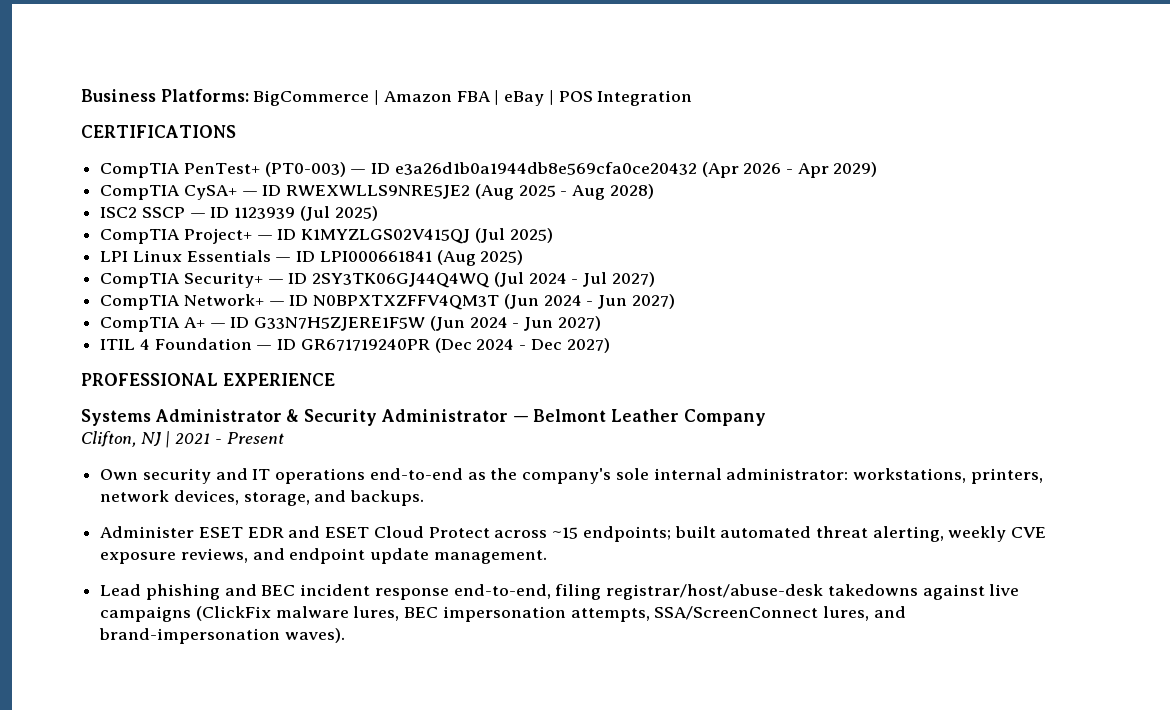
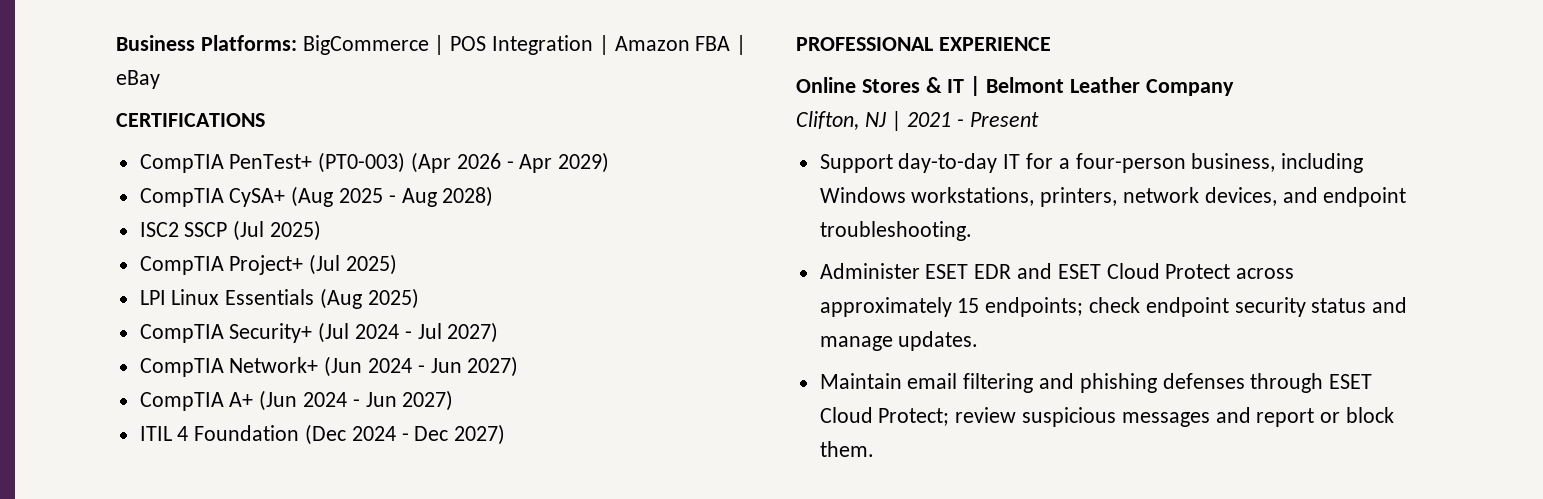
(380, 97) none -> [450,35,609,55] POS Integration |
[548,90,693,106] | POS Integration -> (160, 79) none
[350,162,697,175] — ID e3a26d1b0a1944db8e569cfa0ce20432 -> (406, 162) none
[241,185,471,199] — ID RWEXWLLS9NRE5JE2 -> (286, 197) none
[189,207,296,219] — ID 1123939 -> (228, 229) none
[256,229,471,244] — ID K1MYZLGS02V415QJ -> (304, 265) none
[275,251,432,262] — ID LPI000661841 -> (315, 297) none
[267,273,491,288] — ID 2SY3TK06GJ44Q4WQ -> (313, 333) none
[268,295,500,310] — ID N0BPXTXZFFV4QM3T -> (319, 365) none
[209,317,426,331] — ID G33N7H5ZJERE1F5W -> (254, 399) none
[256,339,430,351] — ID GR671719240PR -> (300, 433) none
[81,409,529,426] Systems Administrator & Security Administrator — -> [796,76,981,96] Online Stores & IT |
[100,468,849,484] Own security and IT operations end-to-end as the company's sole internal administrator: -> [819,153,1364,173] [819,187,906,203] Support day-to-day IT for a four-person business, including Windows
[243,490,425,506] storage, and backups. -> [1282,187,1407,207] [819,221,972,241] and endpoint troubleshooting.
[552,526,1047,542] [100,548,547,564] [100,584,1020,600] [100,606,906,622] [99,628,345,644] ~15 endpoints; built automated threat alerting, weekly CVE exposure reviews, and endpoint update management. // Lead phishing and BEC incident response end-to-end, filing registrar/host/abuse-desk takedowns against live campaigns (ClickFix malware lures, BEC impersonation attempts, SSA/ScreenConnect lures, and brand-impersonation waves). -> [819,297,1408,317] [819,331,979,351] [819,373,1373,393] [819,407,1395,427] [819,441,874,457] approximately 15 endpoints; check endpoint security status and manage updates. // Maintain email filtering and phishing defenses through ESET Cloud Protect; review suspicious messages and report or block them.

